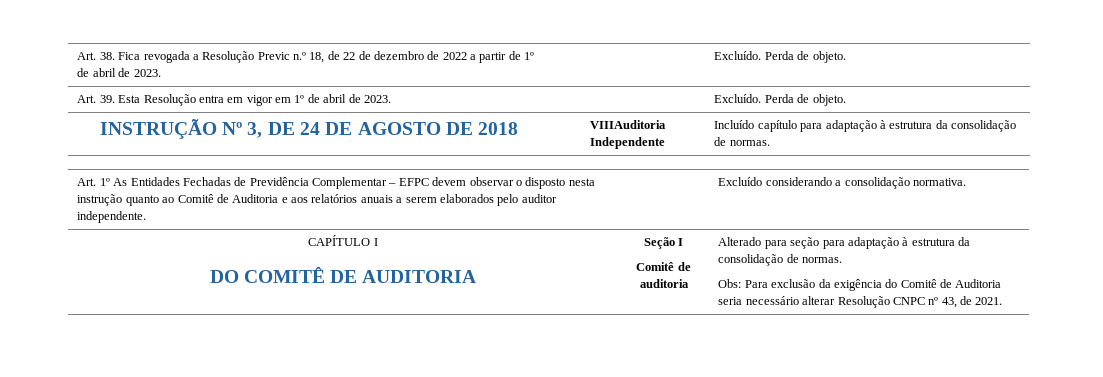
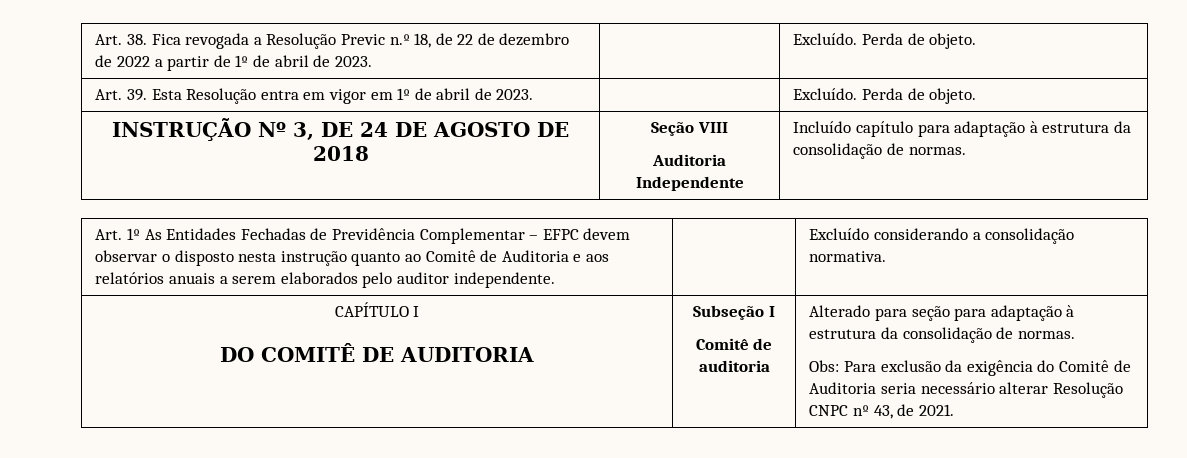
[590,120,666,129] VIIIAuditoria -> [651,122,728,136] [652,154,726,166] Seção VIII // Auditoria
[643,237,675,249] Seção -> [693,305,765,320] Subseção

